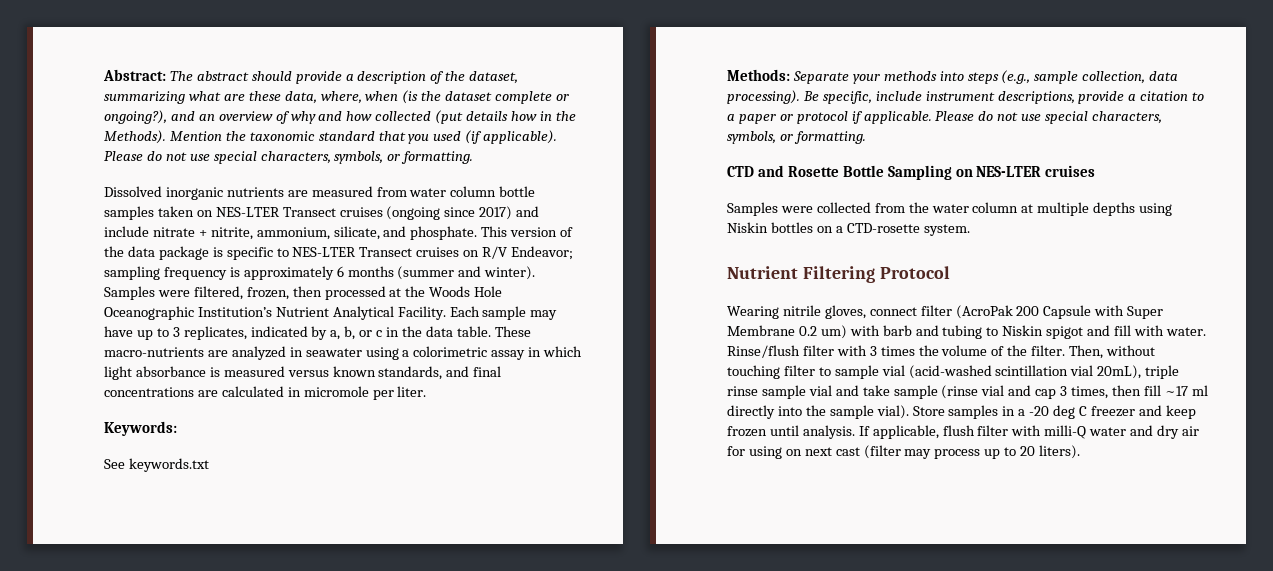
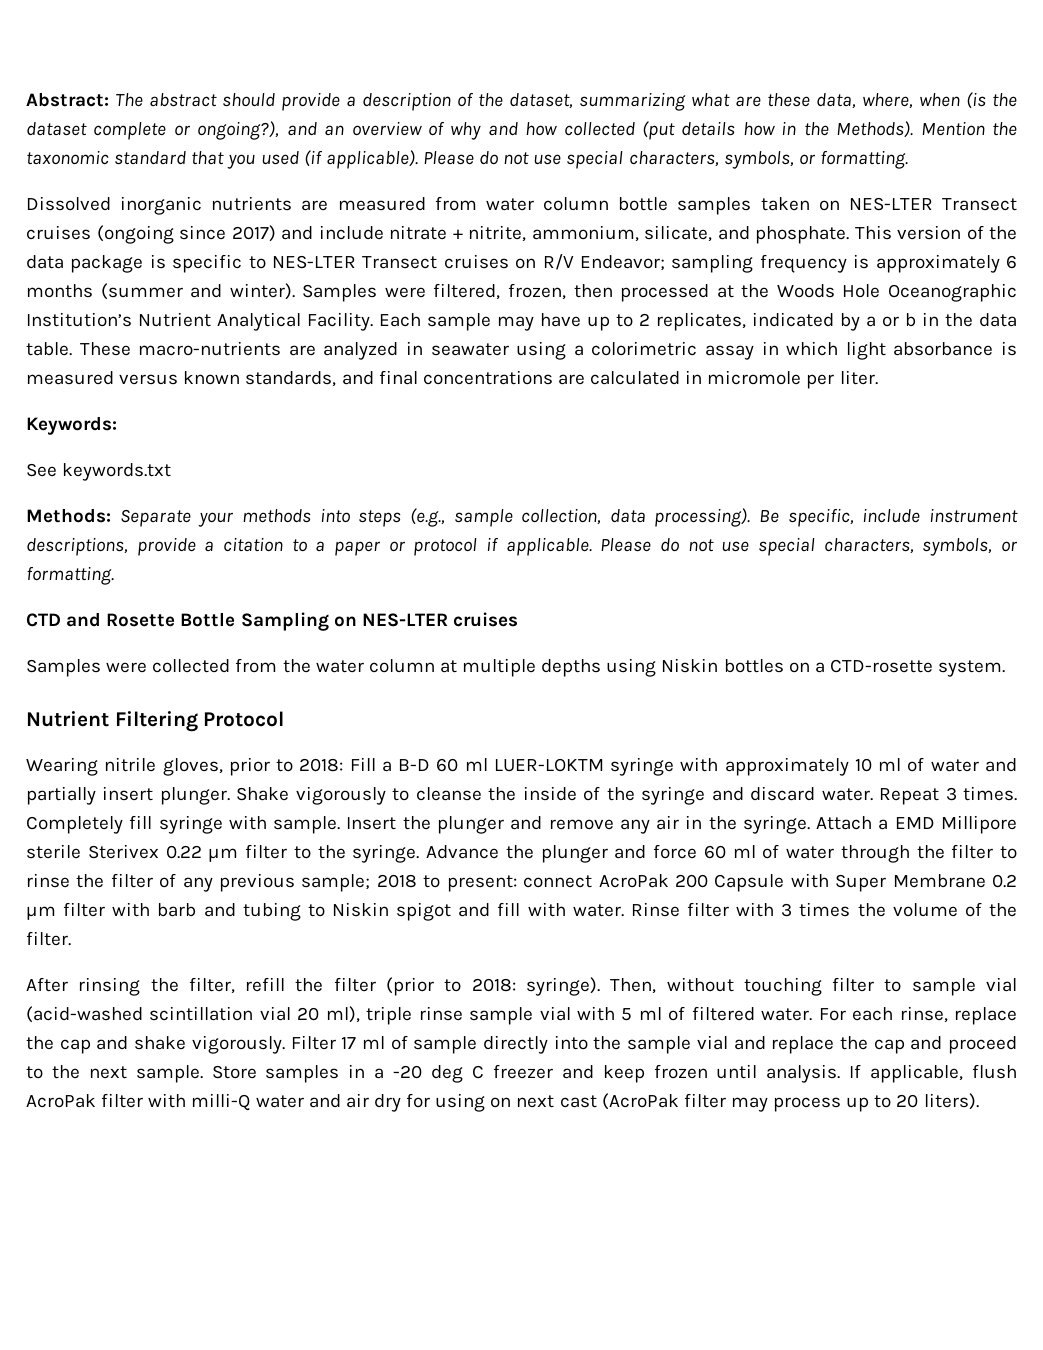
[172,327,180,337] 3 -> [639,313,650,326] 2
[330,326,383,340] a, b, or c -> [866,313,916,327] a or b
[869,305,1013,319] connect filter (AcroPak -> [228,757,1018,776] [26,786,1018,805] [26,815,1018,834] [26,844,1017,863] [26,873,669,892] prior to 2018: Fill a B-D 60 ml LUER-LOKTM syringe with approximately 10 ml of water and partially insert plunger. Shake vigorously to cleanse the inside of the syringe and discard water. Repeat 3 times. Completely fill syringe with sample. Insert the plunger and remove any air in the syringe. Attach a EMD Millipore sterile Sterivex 0.22 µm filter to the syringe. Advance the plunger and force 60 ml of water through the filter to rinse the filter of any previous sample; 2018 to present: connect AcroPak
[820,325,847,339] um) -> [26,902,106,920] µm filter
[727,345,800,358] Rinse/flush -> [630,902,680,917] Rinse
(1066, 350) none -> [26,977,600,996] // After rinsing the filter, refill the filter (prior to 2018: syringe).
[1097,365,1142,379] 20mL), -> [297,1006,360,1023] 20 ml),
[835,385,1208,399] [727,405,909,419] and take sample (rinse vial and cap 3 times, then fill ~17 ml directly into the sample vial). -> [577,1006,1018,1025] [26,1035,1018,1054] [26,1065,203,1083] with 5 ml of filtered water. For each rinse, replace the cap and shake vigorously. Filter 17 ml of sample directly into the sample vial and replace the cap and proceed to the next sample.
(975, 430) none -> [26,1094,96,1108] AcroPak
[1157,425,1199,439] dry air -> [345,1093,401,1112] air dry
[863,445,901,459] (filter -> [601,1093,726,1110] (AcroPak filter

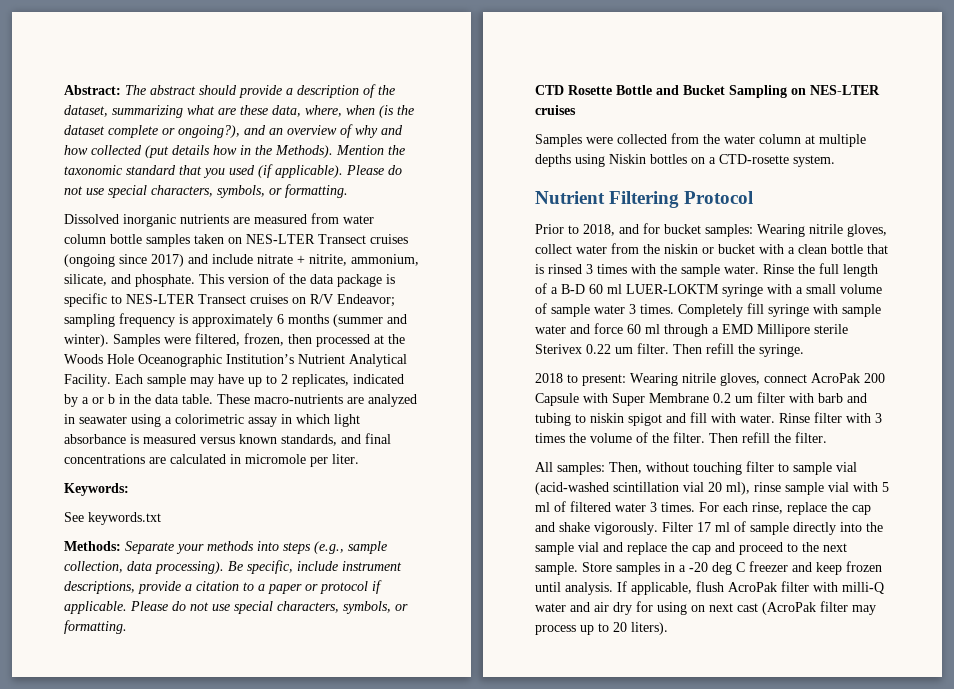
[66,612,102,627] and -> (564, 90) none
(236, 619) none -> [656,85,725,95] and Bucket
[26,757,376,776] Wearing nitrile gloves, prior to 2018: Fill -> [535,223,887,237] [535,243,888,254] [535,263,878,277] [535,283,547,294] Prior to 2018, and for bucket samples: Wearing nitrile gloves, collect water from the niskin or bucket with a clean bottle that is rinsed 3 times with the sample water. Rinse the full length of
[724,757,1018,776] [26,786,940,805] approximately 10 ml of water and partially insert plunger. Shake vigorously to cleanse the inside of the syringe and discard water. Repeat -> [796,284,882,294] [535,303,625,317] a small volume of sample water
[273,815,873,834] sample. Insert the plunger and remove any air in the syringe. Attach -> [842,304,881,317] [535,323,708,337] sample water and force 60 ml through
[208,844,1017,863] [26,873,517,892] µm filter to the syringe. Advance the plunger and force 60 ml of water through the filter to rinse the filter of any previous sample; 2018 to present: -> [615,343,804,357] [535,373,760,386] um filter. Then refill the syringe. // 2018 to present: Wearing nitrile gloves,
[26,906,56,920] µm -> [735,396,753,403] um
[332,902,389,917] Niskin -> [590,413,624,423] niskin
[26,977,600,996] // After rinsing the filter, refill the filter (prior to 2018: syringe). -> [709,432,827,443] [535,462,605,475] Then refill the filter. // All samples:
[366,1006,413,1025] triple -> (750, 488) none
[761,1008,813,1021] water. -> [615,502,695,512] water 3 times.

